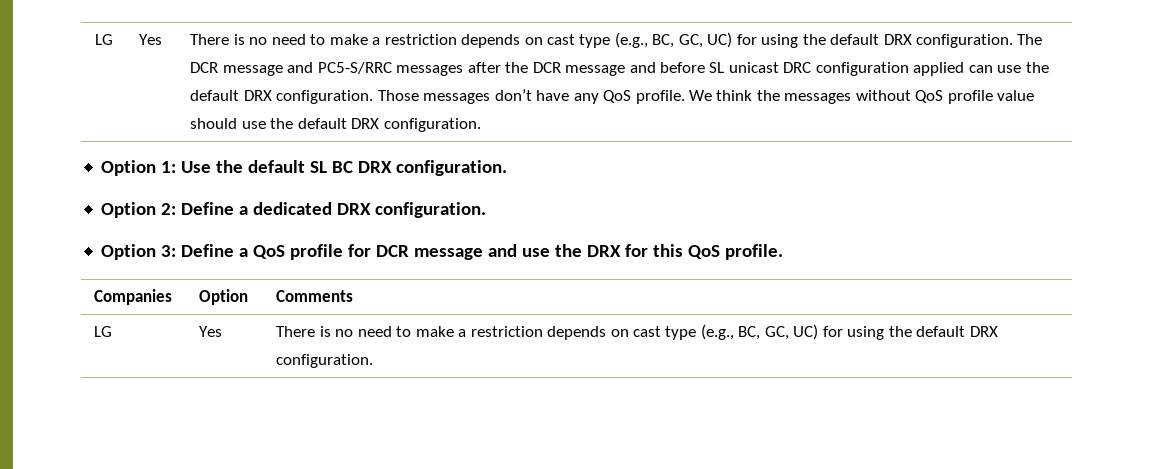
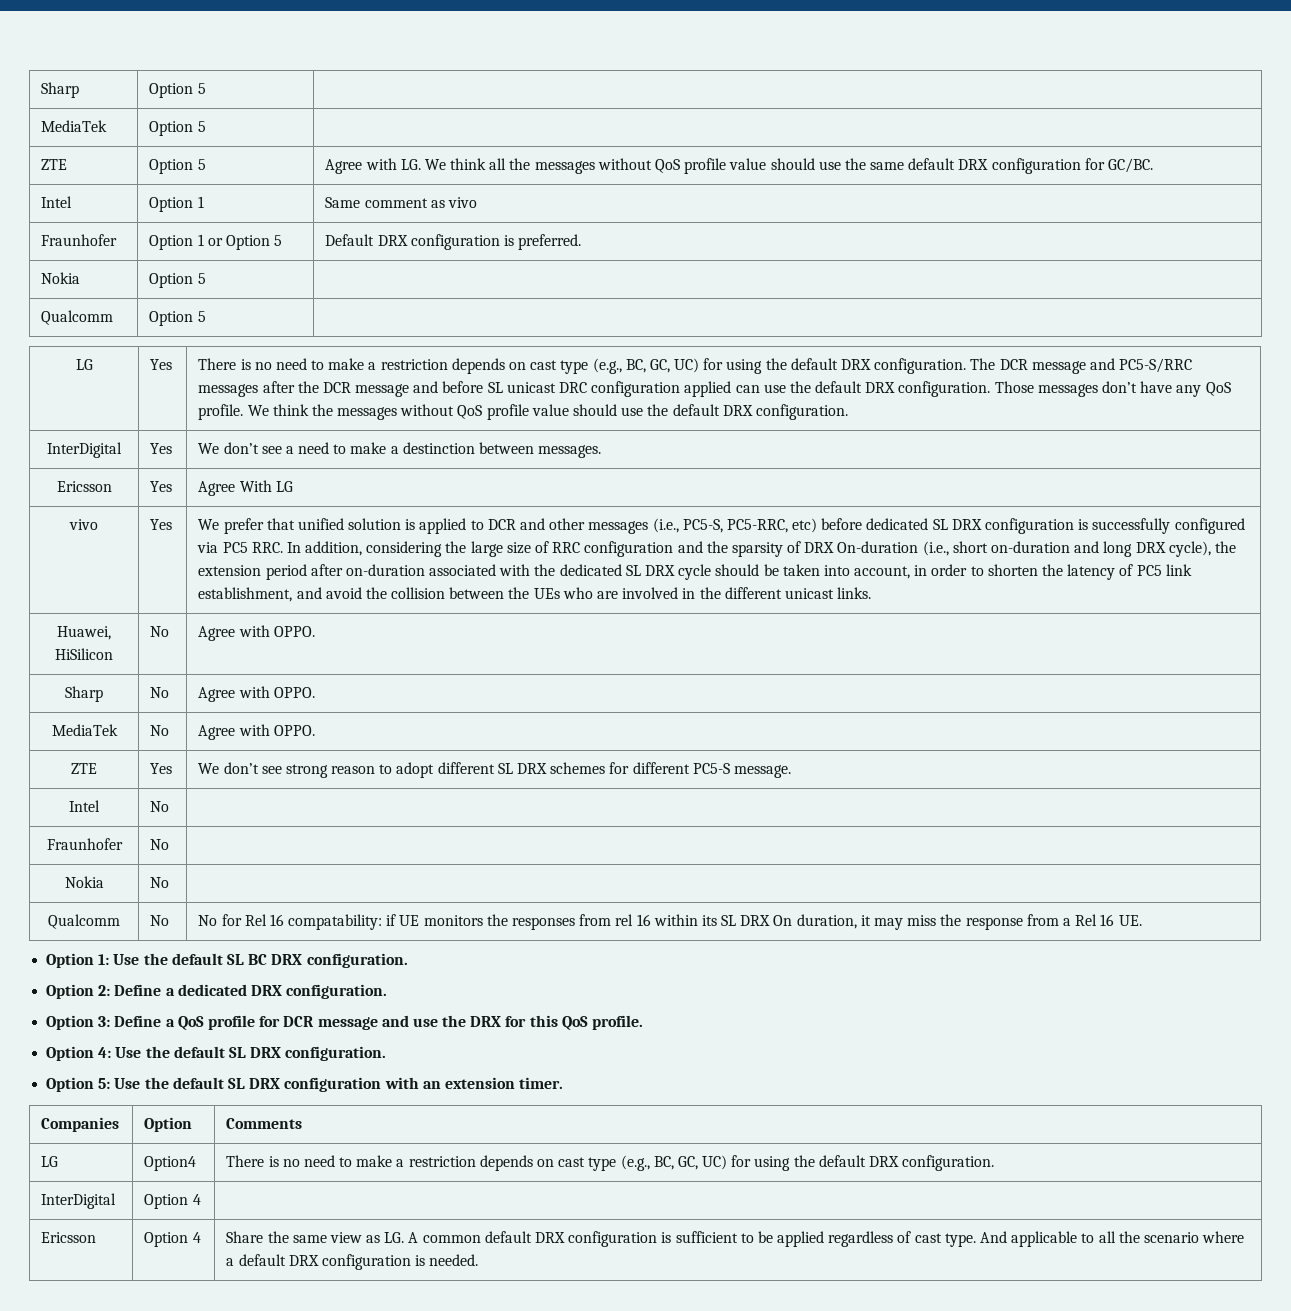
(95, 39) none -> [41,82,80,98] [149,83,206,98] [41,120,108,132] [149,121,206,136] [41,159,68,170] [149,159,206,174] [325,158,1154,174] [41,196,73,208] [149,196,204,212] [325,197,477,208] [41,234,118,246] [149,234,283,250] [325,234,582,250] [41,272,81,284] [149,273,206,288] [41,310,114,325] [149,311,206,326] Sharp | Option 5 | // MediaTek | Option 5 | // ZTE | Option 5 | Agree with LG. We think all the messages without QoS profile value should use the same default DRX configuration for GC/BC. // Intel | Option 1 | Same comment as vivo // Fraunhofer | Option 1 or Option 5 | Default DRX configuration is preferred. // Nokia | Option 5 | // Qualcomm | Option 5 | //
(481, 125) none -> [47,442,122,458] [150,443,173,454] [198,442,602,458] [56,481,112,492] [150,481,173,492] [198,480,293,496] [69,519,98,530] [150,519,173,530] [198,518,1245,534] [197,541,1236,557] [198,564,1192,580] [198,587,872,602] [57,626,111,640] [55,648,113,660] [150,626,170,637] [198,625,315,641] [65,686,103,702] [150,687,170,698] [198,686,315,702] [51,724,118,736] [150,725,170,736] [198,724,315,740] [71,763,97,774] [150,763,173,774] [198,762,791,778] [69,800,100,812] [150,801,170,812] [46,838,123,850] [150,839,170,850] [64,876,104,888] [150,877,170,888] [48,914,120,929] [150,915,170,926] [198,914,1142,930] // InterDigital | Yes | We don’t see a need to make a destinction between messages. // Ericsson | Yes | Agree With LG // vivo | Yes | We prefer that unified solution is applied to DCR and other messages (i.e., PC5-S, PC5-RRC, etc) before dedicated SL DRX configuration is successfully configured via PC5 RRC. In addition, considering the large size of RRC configuration and the sparsity of DRX On-duration (i.e., short on-duration and long DRX cycle), the extension period after on-duration associated with the dedicated SL DRX cycle should be taken into account, in order to shorten the latency of PC5 link establishment, and avoid the collision between the UEs who are involved in the different unicast links. // Huawei, HiSilicon | No | Agree with OPPO. // Sharp | No | Agree with OPPO. // MediaTek | No | Agree with OPPO. // ZTE | Yes | We don’t see strong reason to adopt different SL DRX schemes for different PC5-S message. // Intel | No | // Fraunhofer | No | // Nokia | No | // Qualcomm | No | No for Rel 16 compatability: if UE monitors the responses from rel 16 within its SL DRX On duration, it may miss the response from a Rel 16 UE.
(784, 252) none -> [46,1046,387,1061] [46,1077,564,1092] // Option 4: Use the default SL DRX configuration. // Option 5: Use the default SL DRX configuration with an extension timer.
[199,326,223,337] Yes -> [144,1156,197,1171] Option4
(374, 361) none -> [41,1193,117,1209] [144,1194,201,1209] [41,1232,97,1243] [144,1232,201,1247] [226,1231,1245,1247] [226,1254,479,1270] // InterDigital | Option 4 | // Ericsson | Option 4 | Share the same view as LG. A common default DRX configuration is sufficient to be applied regardless of cast type. And applicable to all the scenario where a default DRX configuration is needed.

